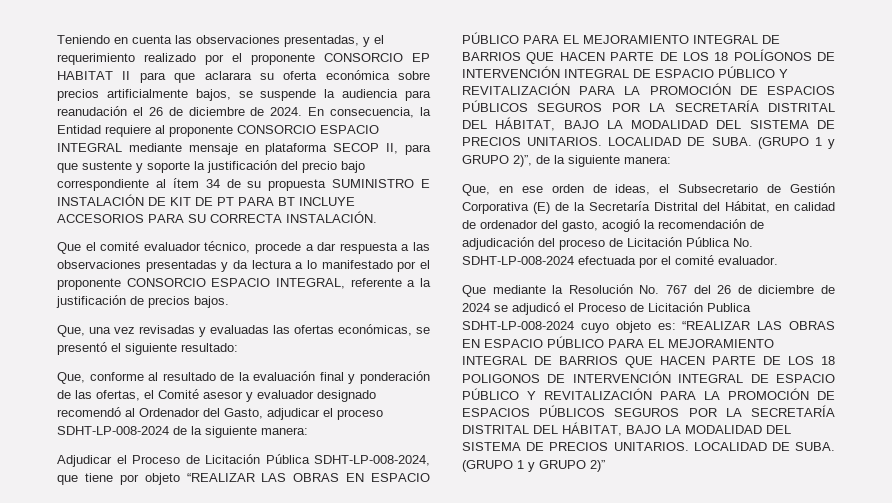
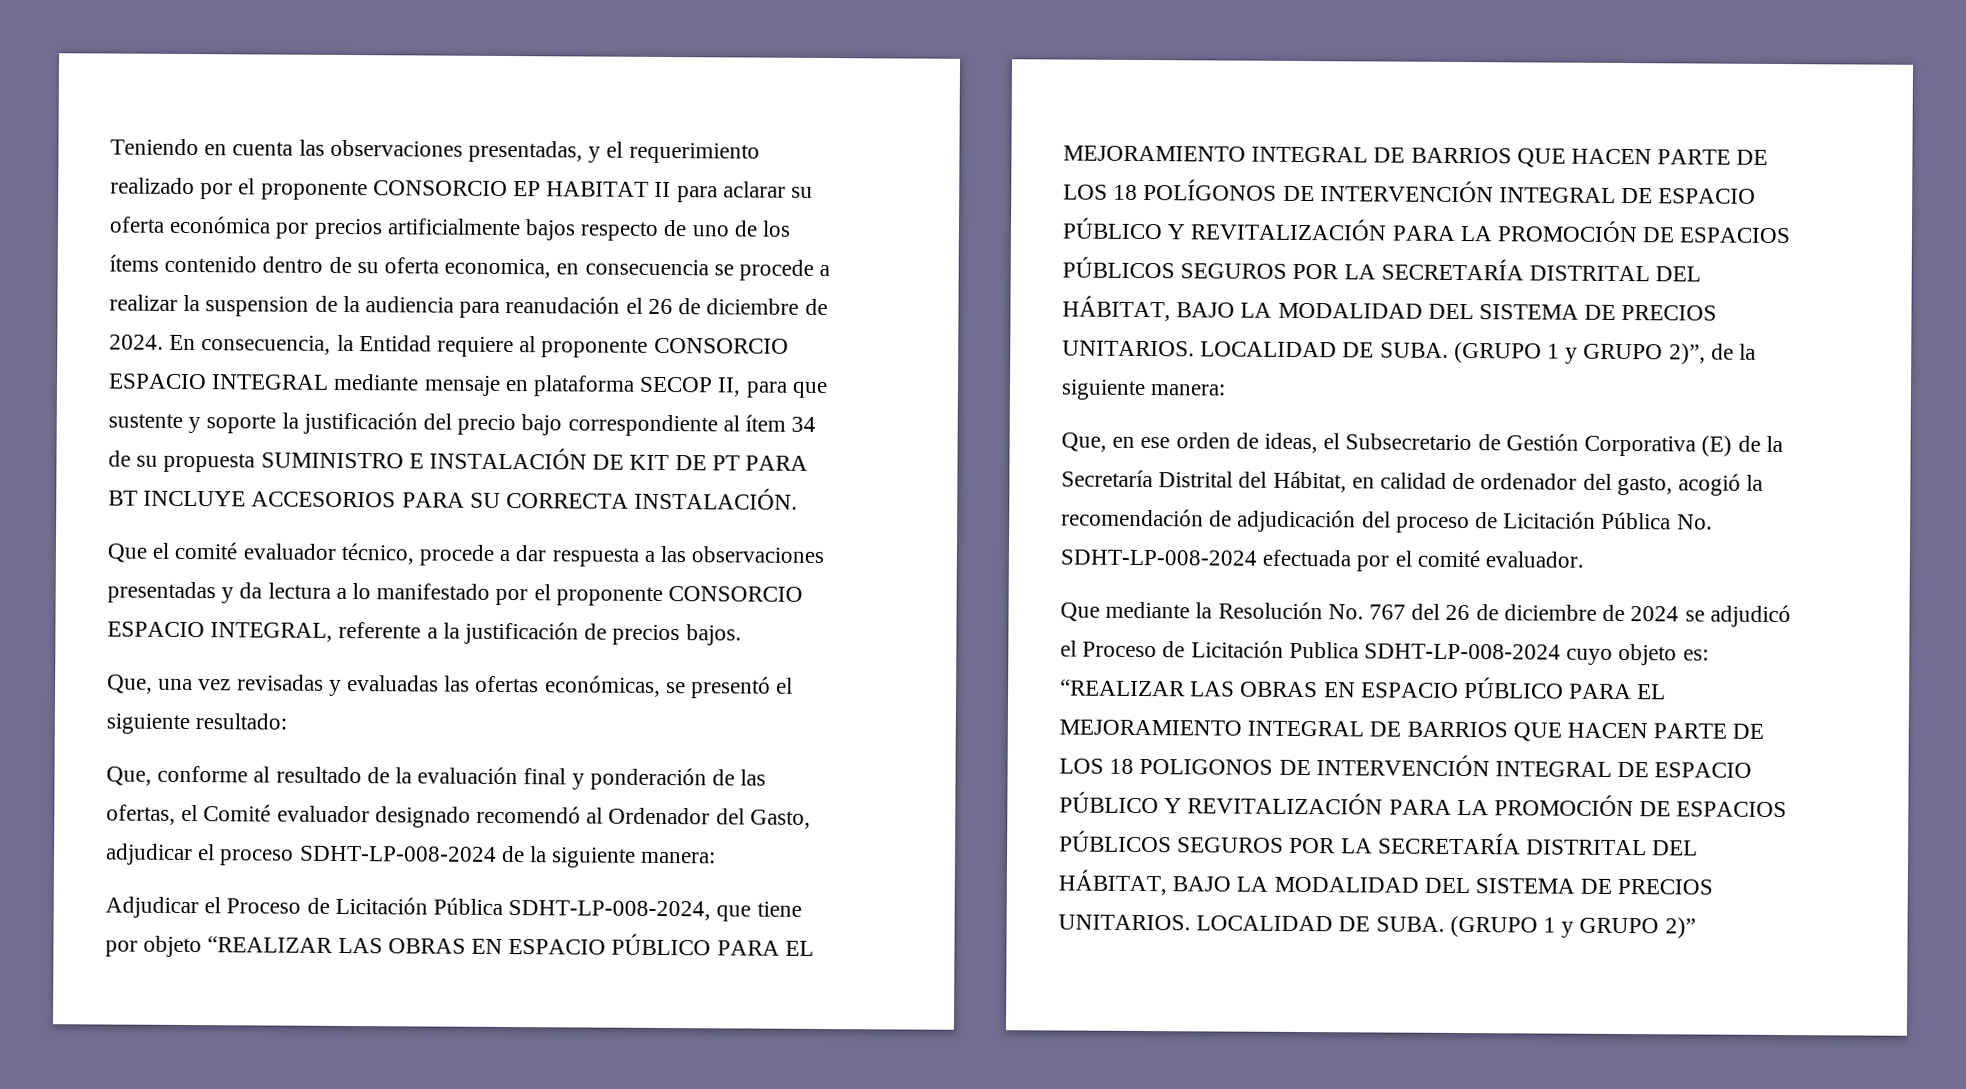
[174,71,252,83] que aclarara -> [722,181,786,198] aclarar
[398,71,430,80] sobre -> [275,222,310,239] por
[195,89,317,101] bajos, se suspende -> [525,219,792,241] [109,254,831,281] [109,294,338,317] bajos respecto de uno de los ítems contenido dentro de su oferta economica, en consecuencia se procede a realizar la suspension de
[203,391,253,402] asesor y -> (272, 813) none

